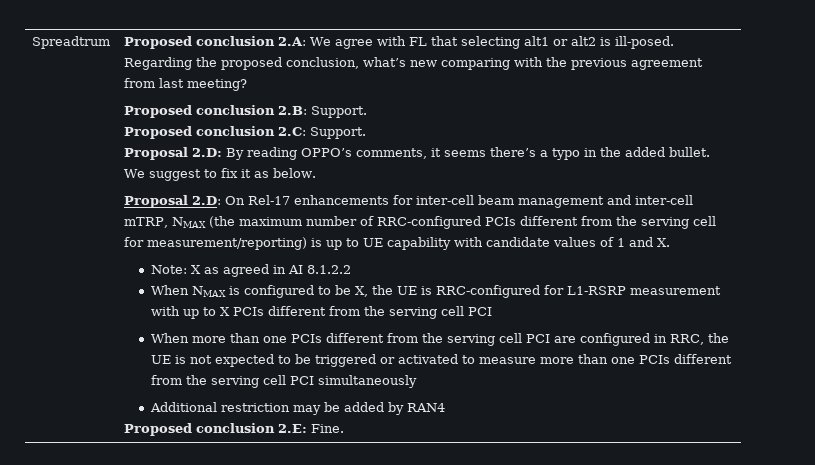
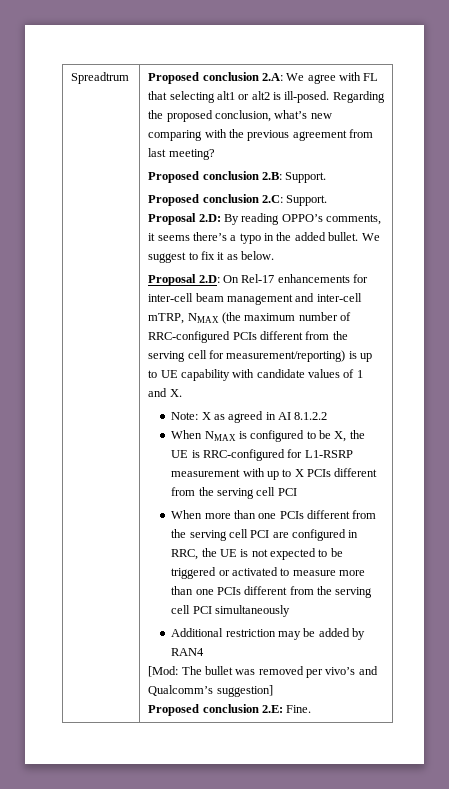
(445, 407) none -> [148,666,378,678] [148,685,273,697] // [Mod: The bullet was removed per vivo’s and Qualcomm’s suggestion]

